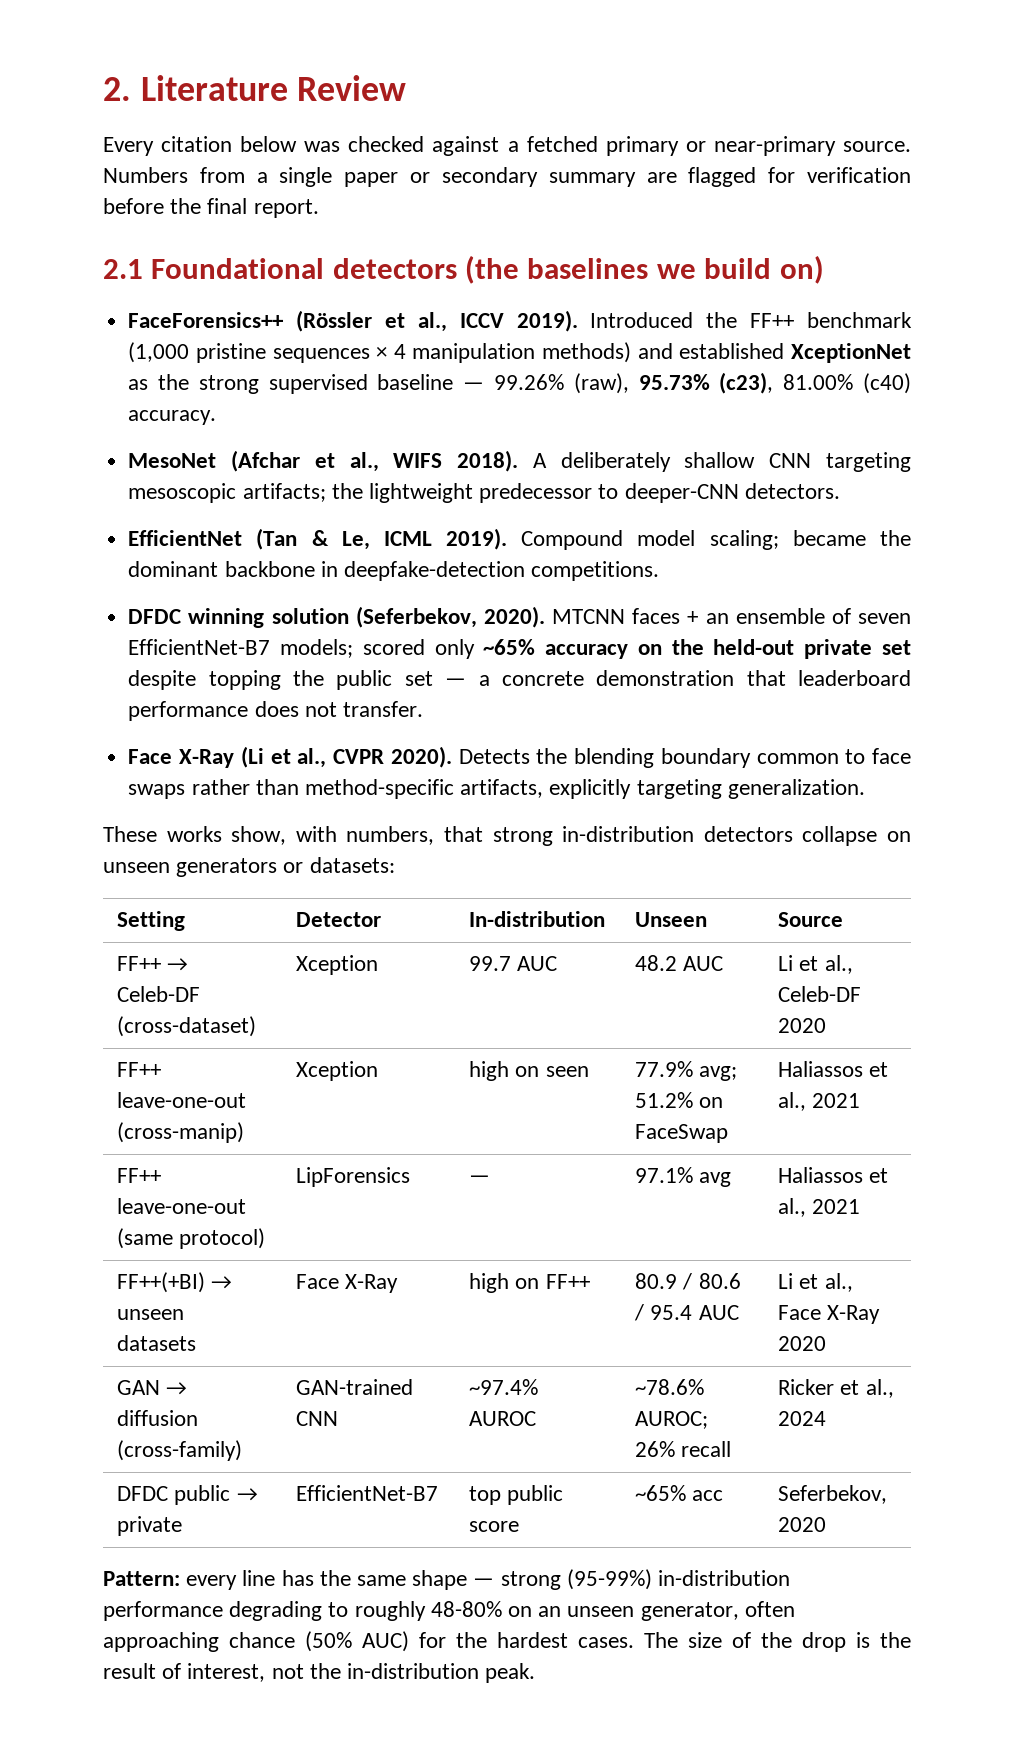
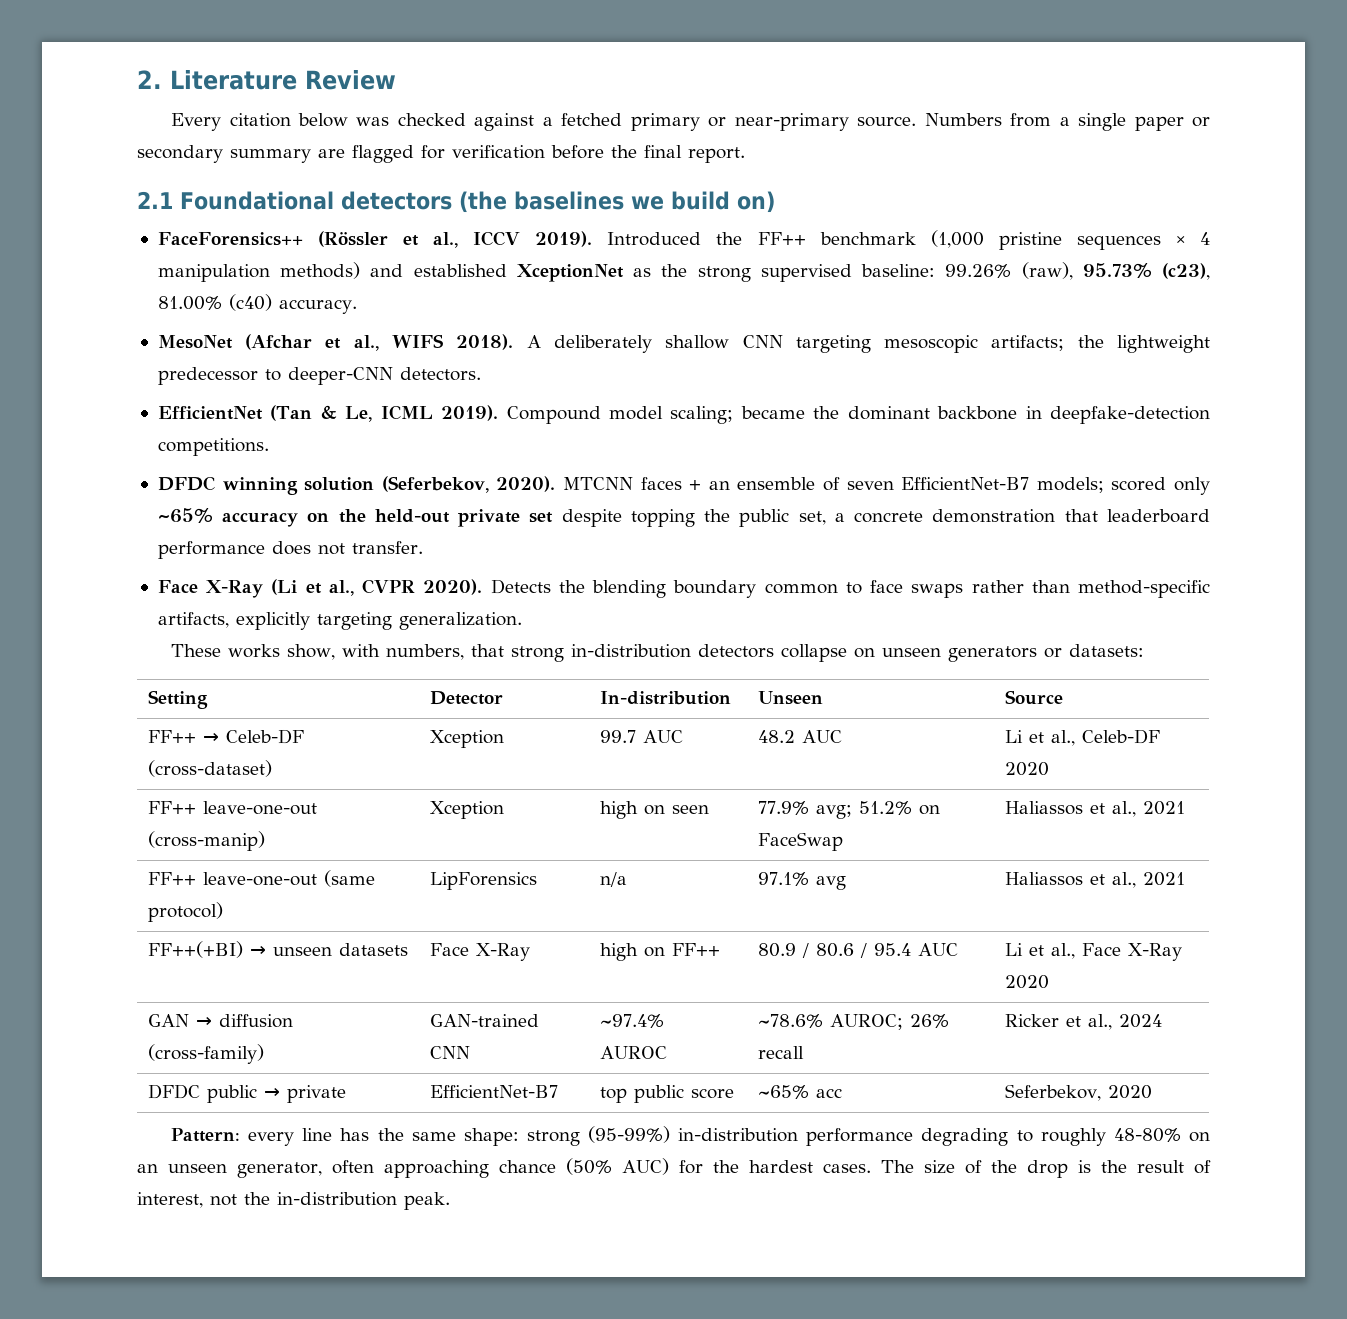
[377,374,485,390] baseline — -> [861,264,936,277] baseline:
[404,671,467,686] set — -> [798,511,826,525] set,
[469,1175,491,1183] — -> [599,872,627,887] n/a
[412,1570,495,1590] shape — -> [463,1128,519,1146] shape:

